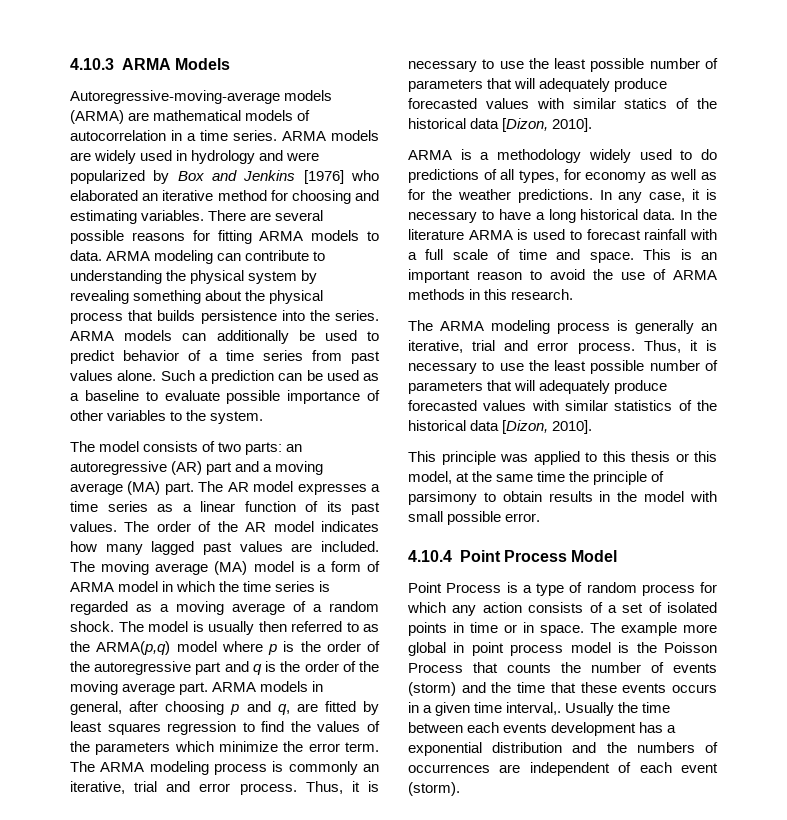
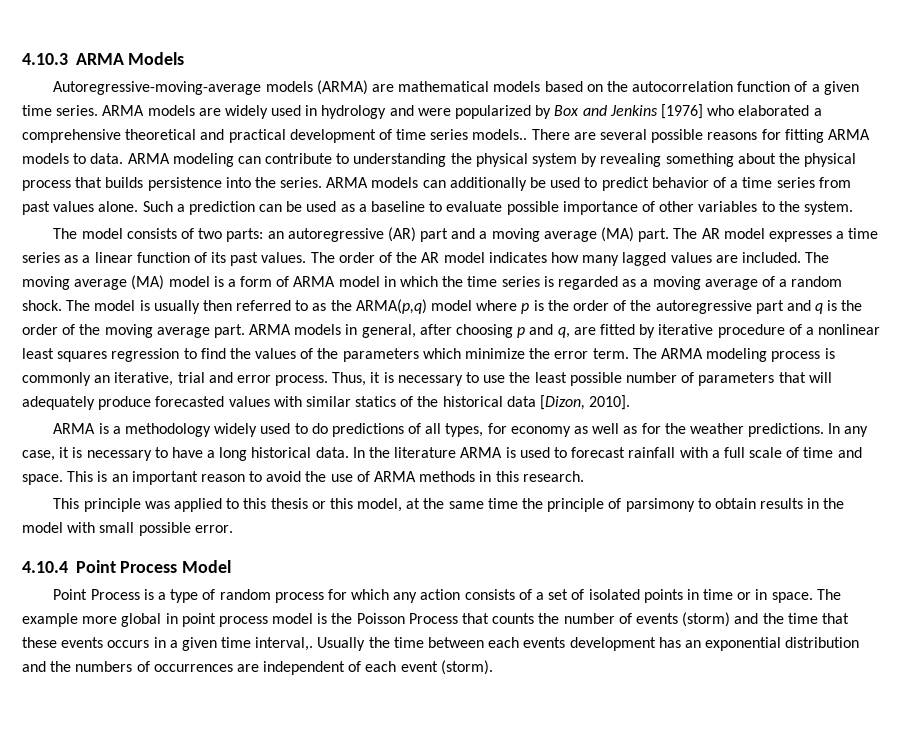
[297,110,311,121] [70,130,196,141] of autocorrelation in a -> [544,81,859,95] based on the autocorrelation function of a given
[142,190,379,204] [70,210,205,224] an iterative method for choosing and estimating variables. -> [813,108,822,116] [22,129,528,143] a comprehensive theoretical and practical development of time series models..
[202,542,232,555] past -> (667, 259) none
(379, 708) none -> [658,324,881,338] iterative procedure of a nonlinear
[408,320,717,334] [408,340,717,354] [408,360,718,374] [408,380,668,394] [408,400,717,411] [408,420,593,434] // The ARMA modeling process is generally an iterative, trial and error process. Thus, it is necessary to use the least possible number of parameters that will adequately produce forecasted values with similar statistics of the historical data [Dizon, 2010]. -> (584, 476) none
[667,725,677,733] a -> [684,640,701,648] an

